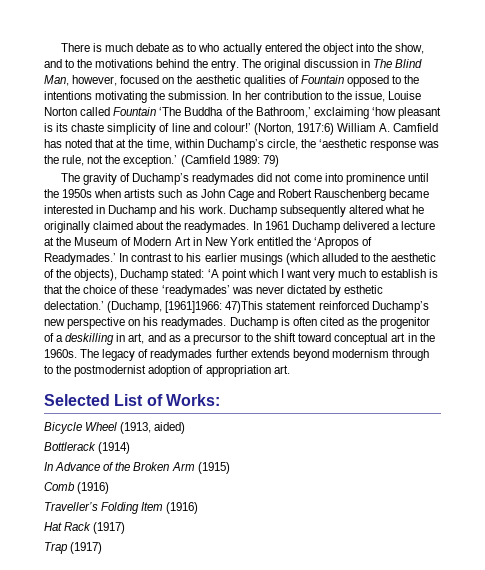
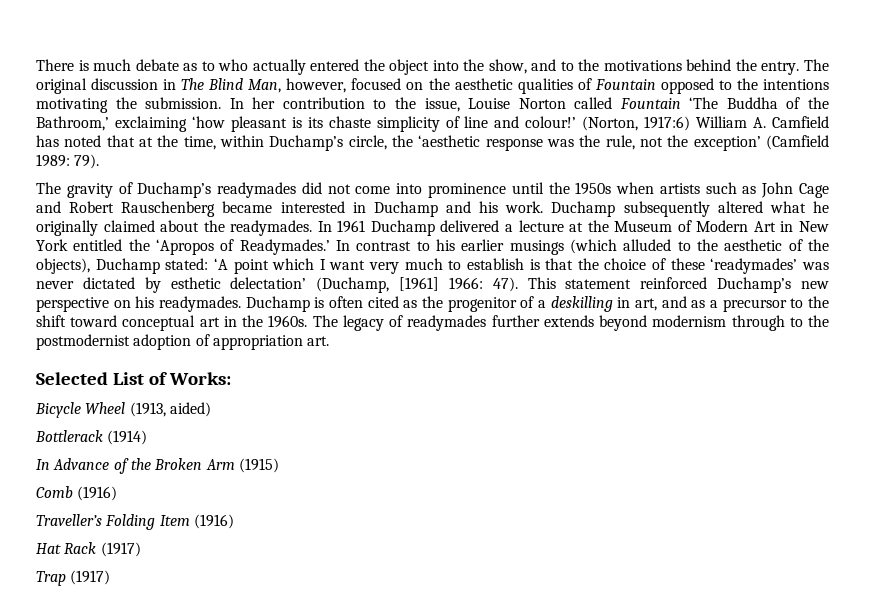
[123,155,178,167] exception.’ -> [693,136,761,151] exception’
[262,155,279,167] 79) -> [74,154,100,169] 79).
[44,301,264,313] delectation.’ (Duchamp, [1961]1966: 47)This -> [230,277,556,293] delectation’ (Duchamp, [1961] 1966: 47). This

